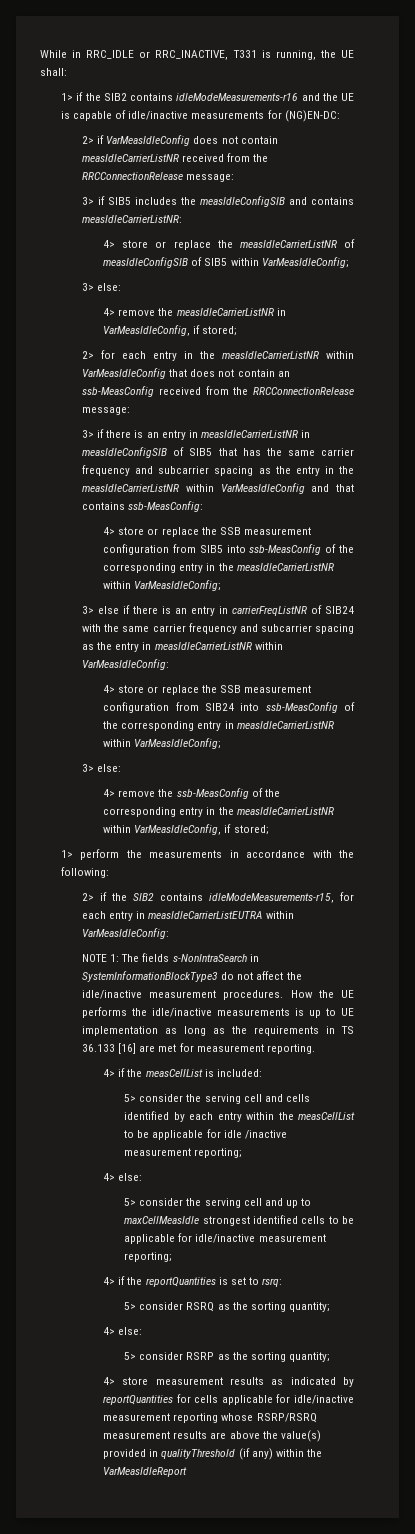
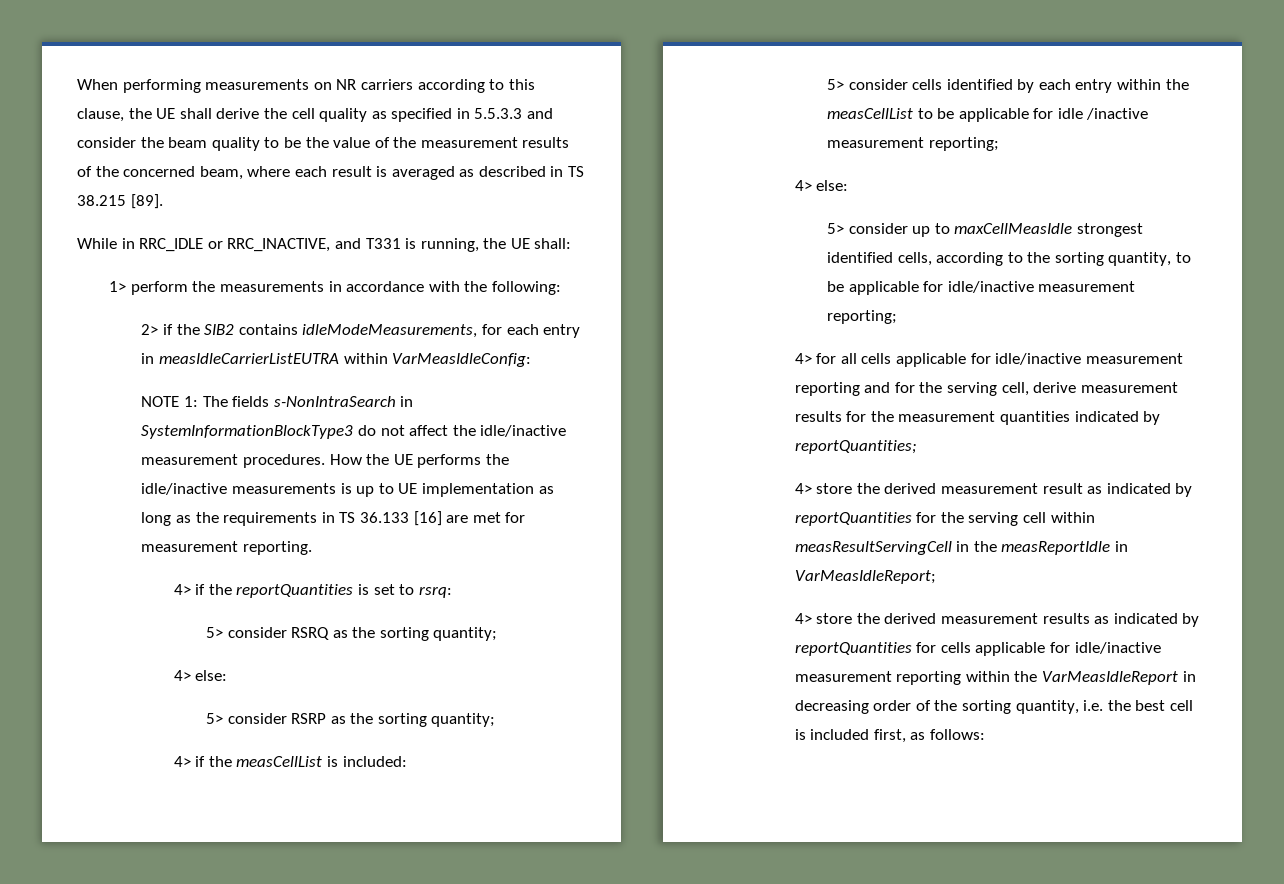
(40, 54) none -> [77,79,535,93] [77,108,554,122] [77,137,570,151] [77,166,585,180] [77,194,163,209] When performing measurements on NR carriers according to this clause, the UE shall derive the cell quality as specified in 5.5.3.3 and consider the beam quality to be the value of the measurement results of the concerned beam, where each result is averaged as described in TS 38.215 [89]. //
(229, 55) none -> [334,238,361,249] and
[61,92,354,101] [61,110,340,122] [82,135,278,146] [82,153,269,162] [82,172,235,182] [82,196,355,207] [82,215,183,223] [103,239,355,250] [103,257,349,268] [82,283,122,291] [103,308,286,316] [103,325,238,336] [82,350,354,361] [82,368,290,379] [82,386,354,397] [82,407,131,415] [82,429,310,440] [82,447,355,458] [82,465,354,476] [82,483,354,494] [82,501,204,512] [103,527,311,537] [103,544,355,555] [103,563,334,573] [103,580,222,591] [82,605,355,616] [82,623,355,634] [82,642,283,652] [82,659,170,670] [103,685,311,695] [103,702,355,713] [103,721,334,731] [103,738,222,749] [82,764,122,772] [103,788,280,799] [103,807,334,817] [103,824,269,835] // 1> if the SIB2 contains idleModeMeasurements-r16 and the UE is capable of idle/inactive measurements for (NG)EN-DC: // 2> if VarMeasIdleConfig does not contain measIdleCarrierListNR received from the RRCConnectionRelease message: // 3> if SIB5 includes the measIdleConfigSIB and contains measIdleCarrierListNR: // 4> store or replace the measIdleCarrierListNR of measIdleConfigSIB of SIB5 within VarMeasIdleConfig; // 3> else: // 4> remove the measIdleCarrierListNR in VarMeasIdleConfig, if stored; // 2> for each entry in the measIdleCarrierListNR within VarMeasIdleConfig that does not contain an ssb-MeasConfig received from the RRCConnectionRelease message: // 3> if there is an entry in measIdleCarrierListNR in measIdleConfigSIB of SIB5 that has the same carrier frequency and subcarrier spacing as the entry in the measIdleCarrierListNR within VarMeasIdleConfig and that contains ssb-MeasConfig: // 4> store or replace the SSB measurement configuration from SIB5 into ssb-MeasConfig of the corresponding entry in the measIdleCarrierListNR within VarMeasIdleConfig; // 3> else if there is an entry in carrierFreqListNR of SIB24 with the same carrier frequency and subcarrier spacing as the entry in measIdleCarrierListNR within VarMeasIdleConfig: // 4> store or replace the SSB measurement configuration from SIB24 into ssb-MeasConfig of the corresponding entry in measIdleCarrierListNR within VarMeasIdleConfig; // 3> else: // 4> remove the ssb-MeasConfig of the corresponding entry in the measIdleCarrierListNR within VarMeasIdleConfig, if stored; -> (572, 243) none
[209,893,335,903] idleModeMeasurements-r15, -> [302,324,478,338] idleModeMeasurements,
[103,1068,262,1077] [124,1094,310,1104] [124,1111,356,1122] [124,1129,287,1140] [124,1148,243,1158] [103,1173,143,1181] [124,1198,311,1208] [124,1215,355,1226] [124,1233,326,1244] [124,1252,173,1262] // 4> if the measCellList is included: // 5> consider the serving cell and cells identified by each entry within the measCellList to be applicable for idle /inactive measurement reporting; // 4> else: // 5> consider the serving cell and up to maxCellMeasIdle strongest identified cells to be applicable for idle/inactive measurement reporting; -> (313, 548) none
[122,1377,149,1385] store -> [195,756,407,767] [826,79,1189,93] [826,108,1149,122] [826,137,999,151] [794,180,849,191] [826,223,1143,237] [826,252,1192,266] [826,281,1136,295] [826,310,897,324] [794,353,1183,367] [794,382,1178,396] [794,411,1161,425] [794,440,917,454] [794,483,1193,497] [794,512,1095,526] [794,541,1129,555] [794,570,936,584] [794,613,937,624] if the measCellList is included: // 5> consider cells identified by each entry within the measCellList to be applicable for idle /inactive measurement reporting; // 4> else: // 5> consider up to maxCellMeasIdle strongest identified cells, according to the sorting quantity, to be applicable for idle/inactive measurement reporting; // 4> for all cells applicable for idle/inactive measurement reporting and for the serving cell, derive measurement results for the measurement quantities indicated by reportQuantities; // 4> store the derived measurement result as indicated by reportQuantities for the serving cell within measResultServingCell in the measReportIdle in VarMeasIdleReport; // 4> store the derived
[221,1413,317,1423] [103,1430,321,1442] [103,1448,322,1460] [103,1467,188,1477] whose RSRP/RSRQ measurement results are above the value(s) provided in qualityThreshold (if any) within the VarMeasIdleReport -> [965,671,1196,685] [794,700,1194,714] [794,729,986,743] within the VarMeasIdleReport in decreasing order of the sorting quantity, i.e. the best cell is included first, as follows:

